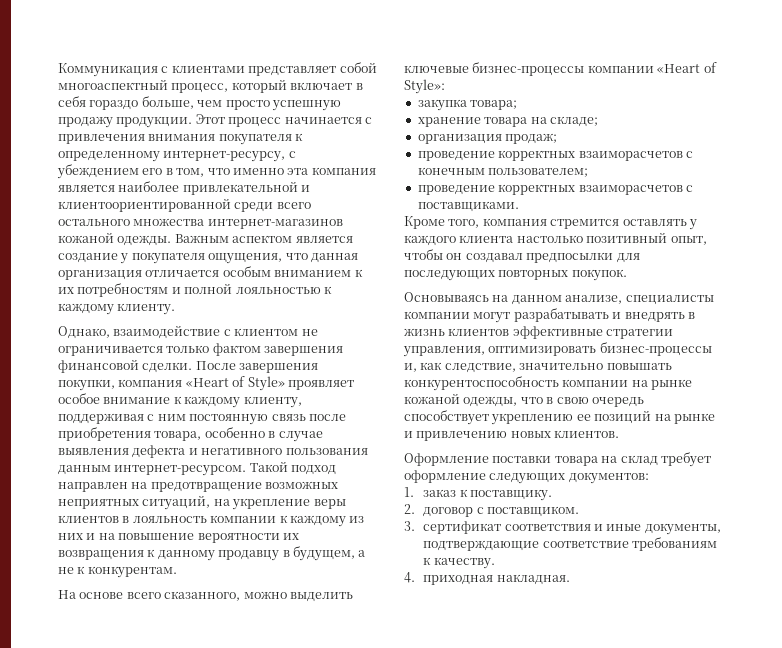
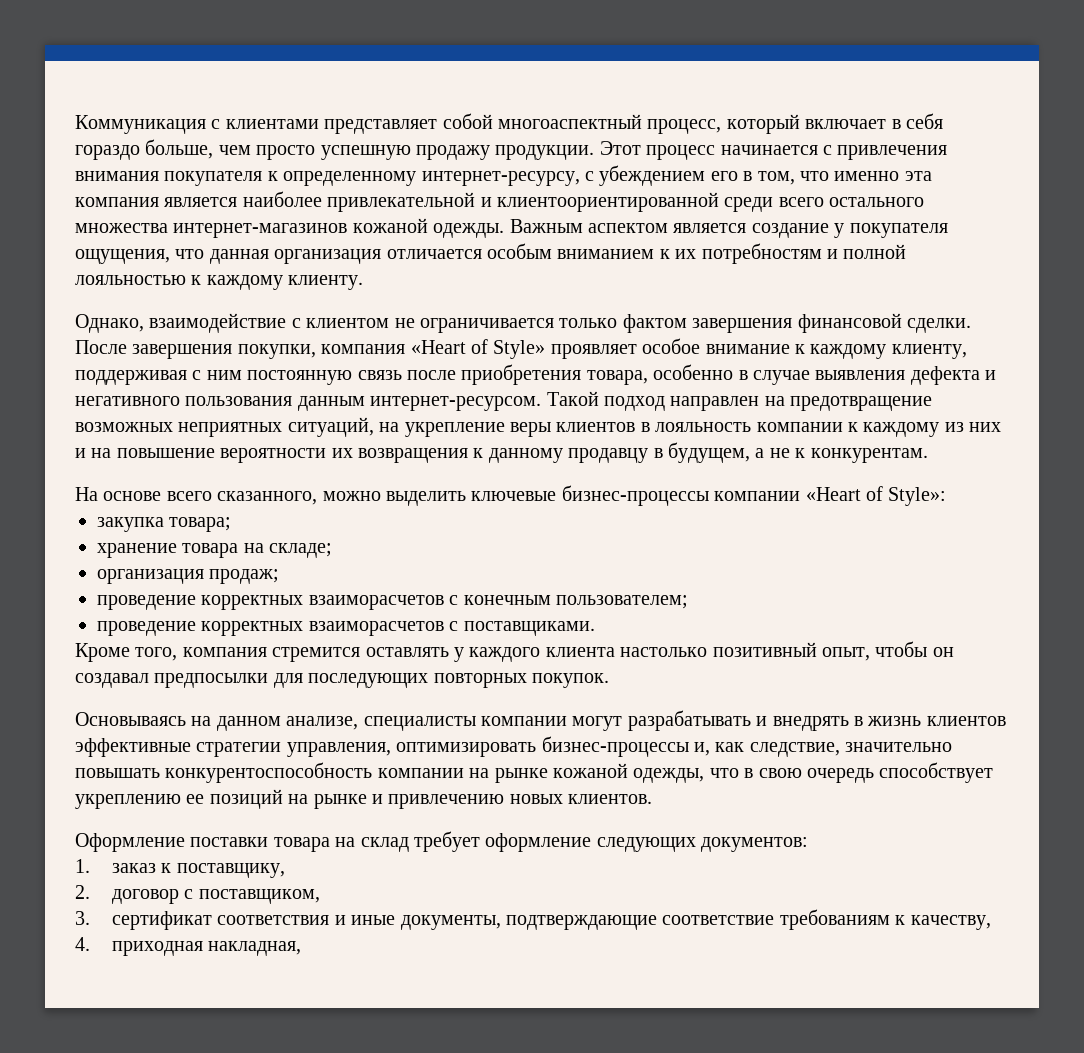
[469,489,552,501] поставщику. -> [176,863,285,878] поставщику,
[486,506,579,517] поставщиком. -> [198,889,320,904] поставщиком,
[433,557,495,569] качеству. -> [910,915,991,930] качеству,
[496,574,570,585] накладная. -> [208,941,302,956] накладная,

